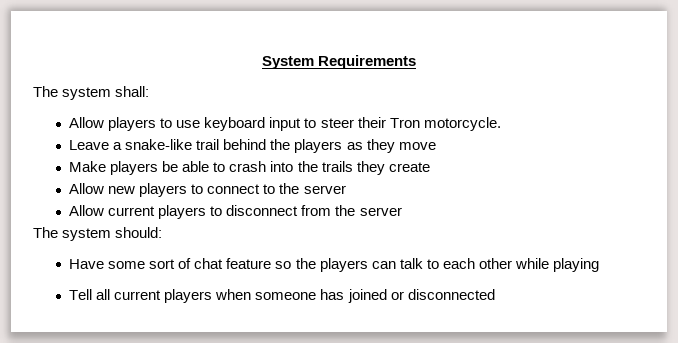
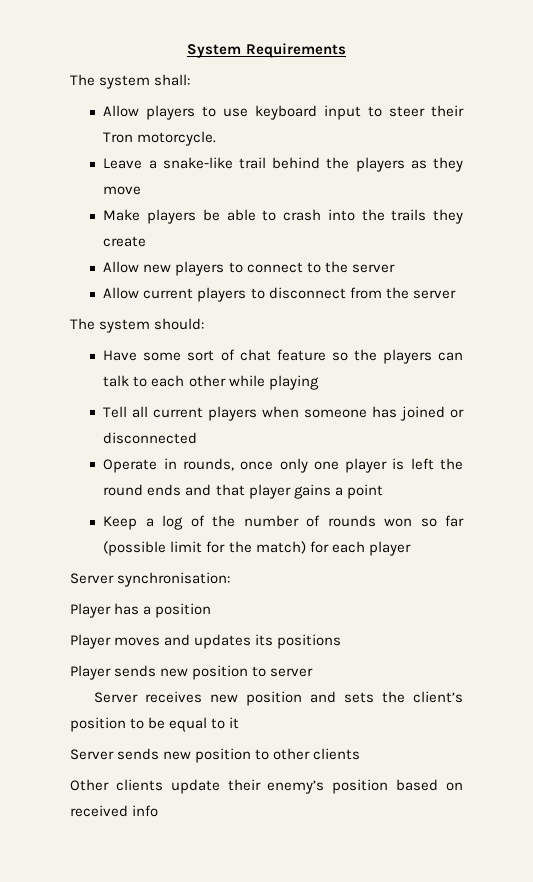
(495, 294) none -> [103,458,463,473] [103,484,383,499] [103,515,464,530] [103,541,411,556] [70,572,231,587] [70,603,212,618] [70,634,342,649] [70,665,314,680] [93,691,463,706] [70,717,240,732] [70,748,361,763] [70,779,464,794] [70,805,159,817] // Operate in rounds, once only one player is left the round ends and that player gains a point // Keep a log of the number of rounds won so far (possible limit for the match) for each player // Server synchronisation: // Player has a position // Player moves and updates its positions // Player sends new position to server // Server receives new position and sets the client’s position to be equal to it // Server sends new position to other clients // Other clients update their enemy’s position based on received info

